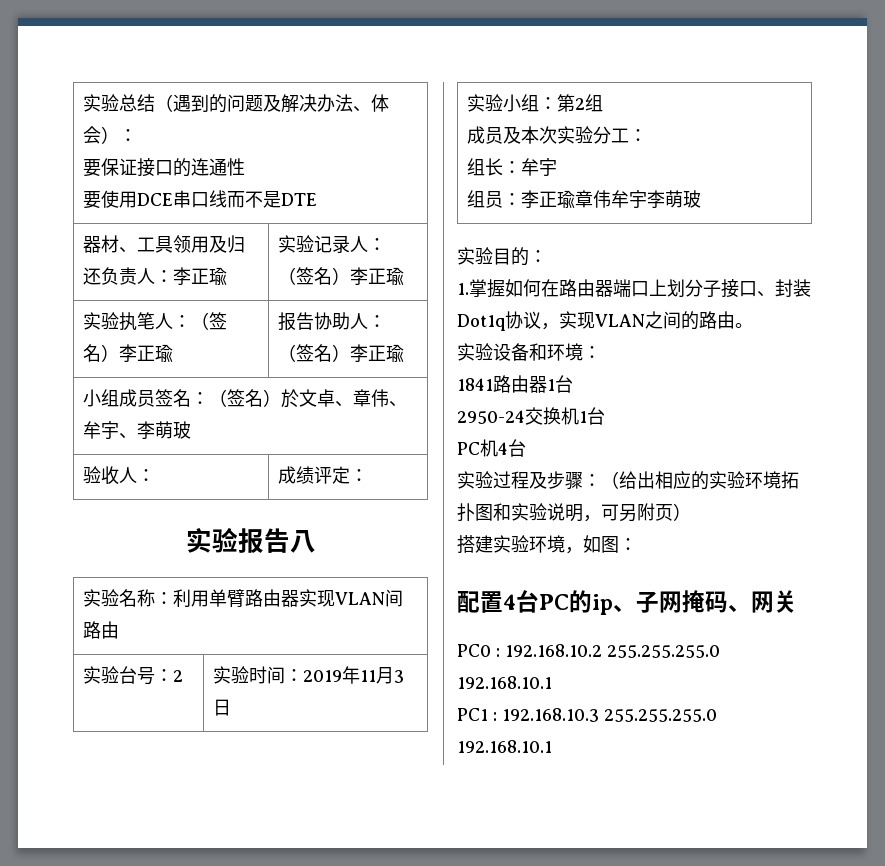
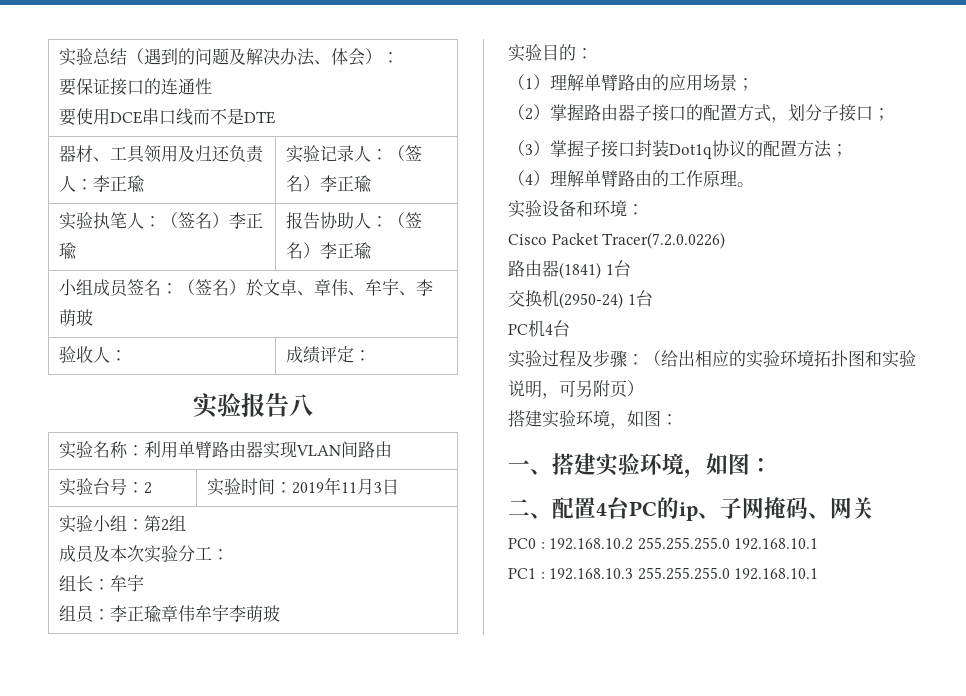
[457,279,811,298] [457,311,735,331] 1.掌握如何在路由器端口上划分子接口、封装Dot1q协议，实现VLAN之间的路由 -> [508,74,754,91] [508,104,890,123] [508,140,848,159] [508,170,737,187] （1）理解单臂路由的应用场景； // （2）掌握路由器子接口的配置方式，划分子接口； // （3）掌握子接口封装Dot1q协议的配置方法； // （4）理解单臂路由的工作原理
[457,375,573,393] [457,407,579,425] 1841路由器1台 // 2950-24交换机 -> [508,232,726,249] [508,260,631,279] [508,290,623,309] Cisco Packet Tracer(7.2.0.0226) // 路由器(1841) 1台 // 交换机(2950-24)
(637, 544) none -> [508,453,772,478] [508,499,552,519] 一、搭建实验环境，如图： // 二、

